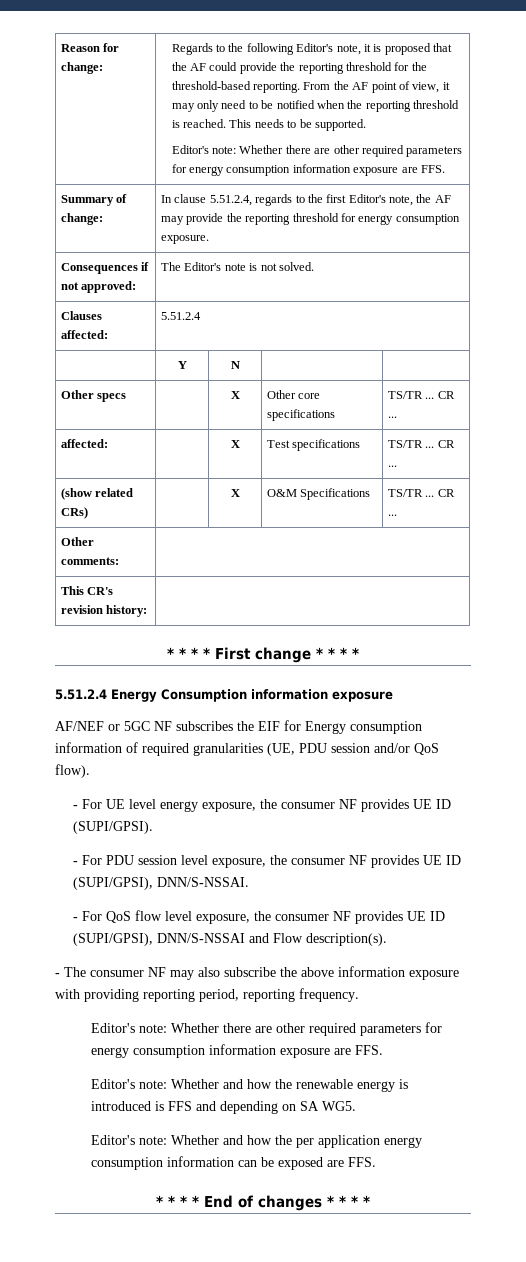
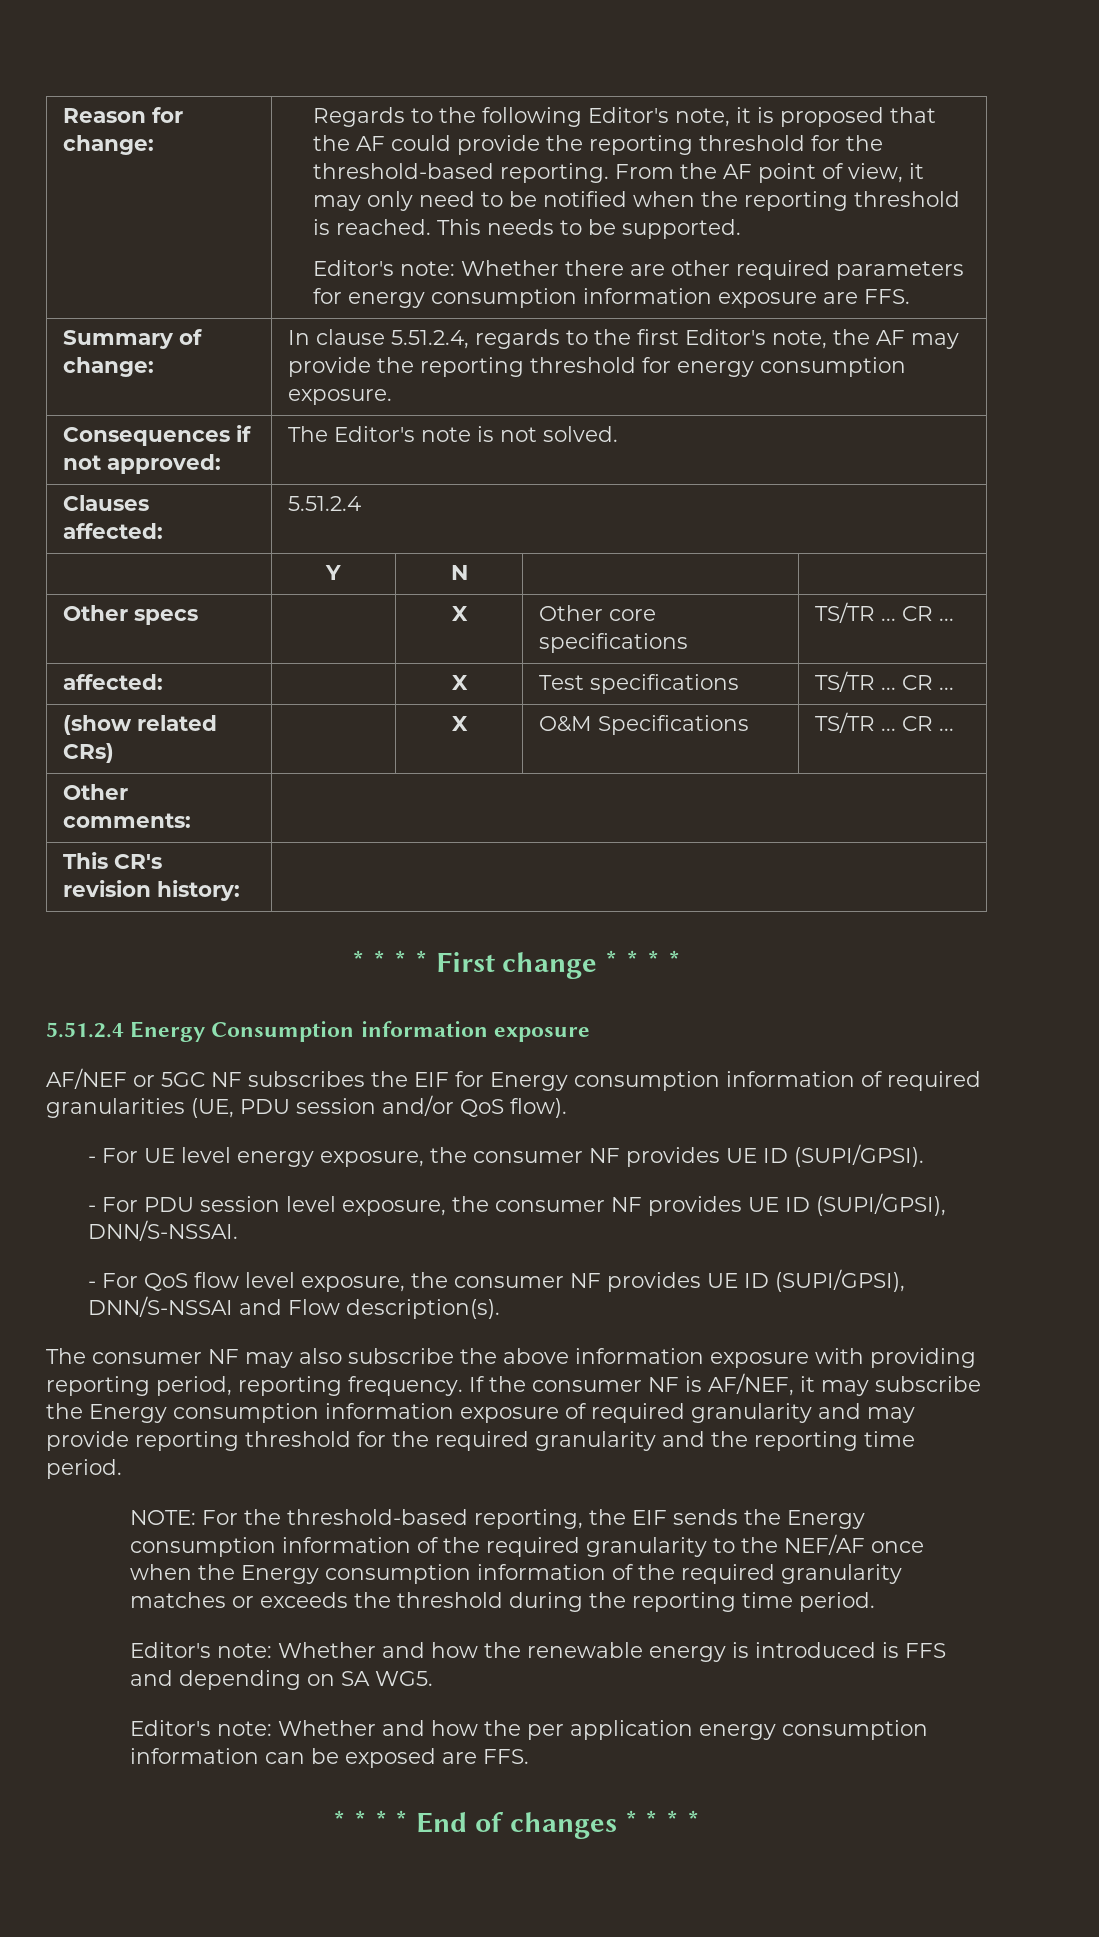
[55,973,60,977] - -> (501, 1309) none
[90,1022,442,1036] [90,1044,383,1058] // Editor's note: Whether there are other required parameters for energy consumption information exposure are FFS. -> [469,1373,981,1396] [46,1403,915,1423] [46,1431,915,1451] [46,1459,122,1479] [130,1509,866,1529] [130,1534,925,1557] [130,1564,903,1584] [130,1592,876,1612] If the consumer NF is AF/NEF, it may subscribe the Energy consumption information exposure of required granularity and may provide reporting threshold for the required granularity and the reporting time period. // NOTE: For the threshold-based reporting, the EIF sends the Energy consumption information of the required granularity to the NEF/AF once when the Energy consumption information of the required granularity matches or exceeds the threshold during the reporting time period.

